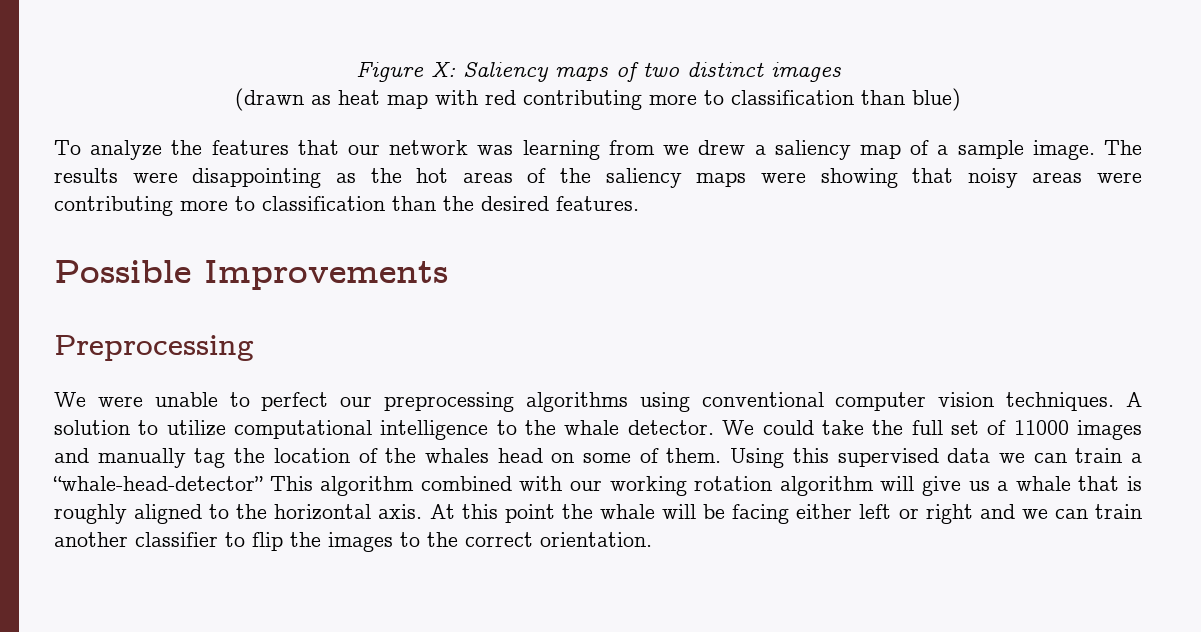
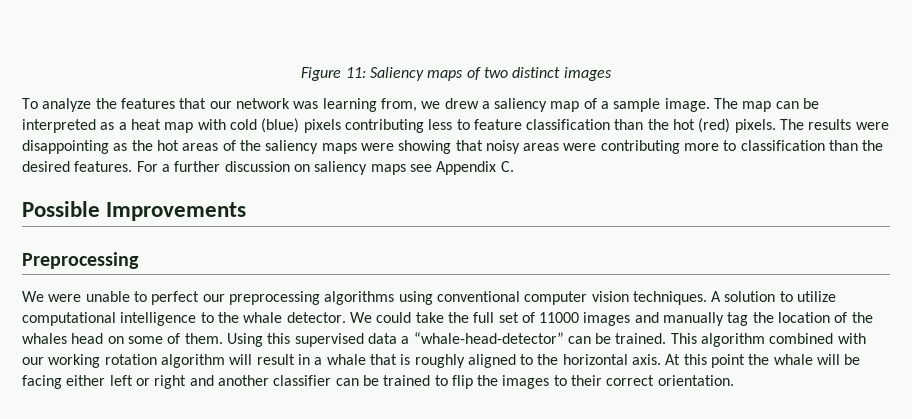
[430,61,456,77] X: -> [345,67,366,78] 11:
[235,88,961,111] // (drawn as heat map with red contributing more to classification than blue) -> (612, 74) none
[608,140,655,155] from -> [380,98,417,112] from,
(1142, 147) none -> [742,98,820,112] [22,118,805,133] map can be interpreted as a heat map with cold (blue) pixels contributing less to feature classification than the hot (red) pixels. The
(639, 203) none -> [136,161,514,175] For a further discussion on saliency maps see Appendix C.
[998,448,1143,463] [53,476,263,491] we can train a “whale-head-detector” -> [401,332,667,344] a “whale-head-detector” can be trained.
[922,476,990,496] give us -> [256,354,310,365] result in
[1021,504,1142,519] [54,532,218,547] we can train another classifier -> [217,375,431,386] another classifier can be trained
[427,532,458,547] the -> [571,375,603,386] their

